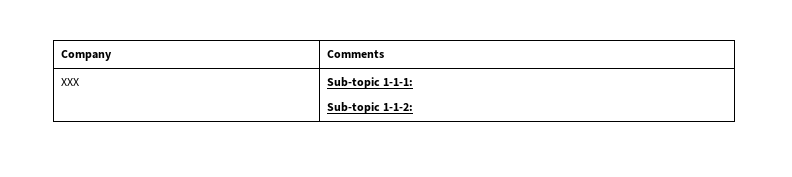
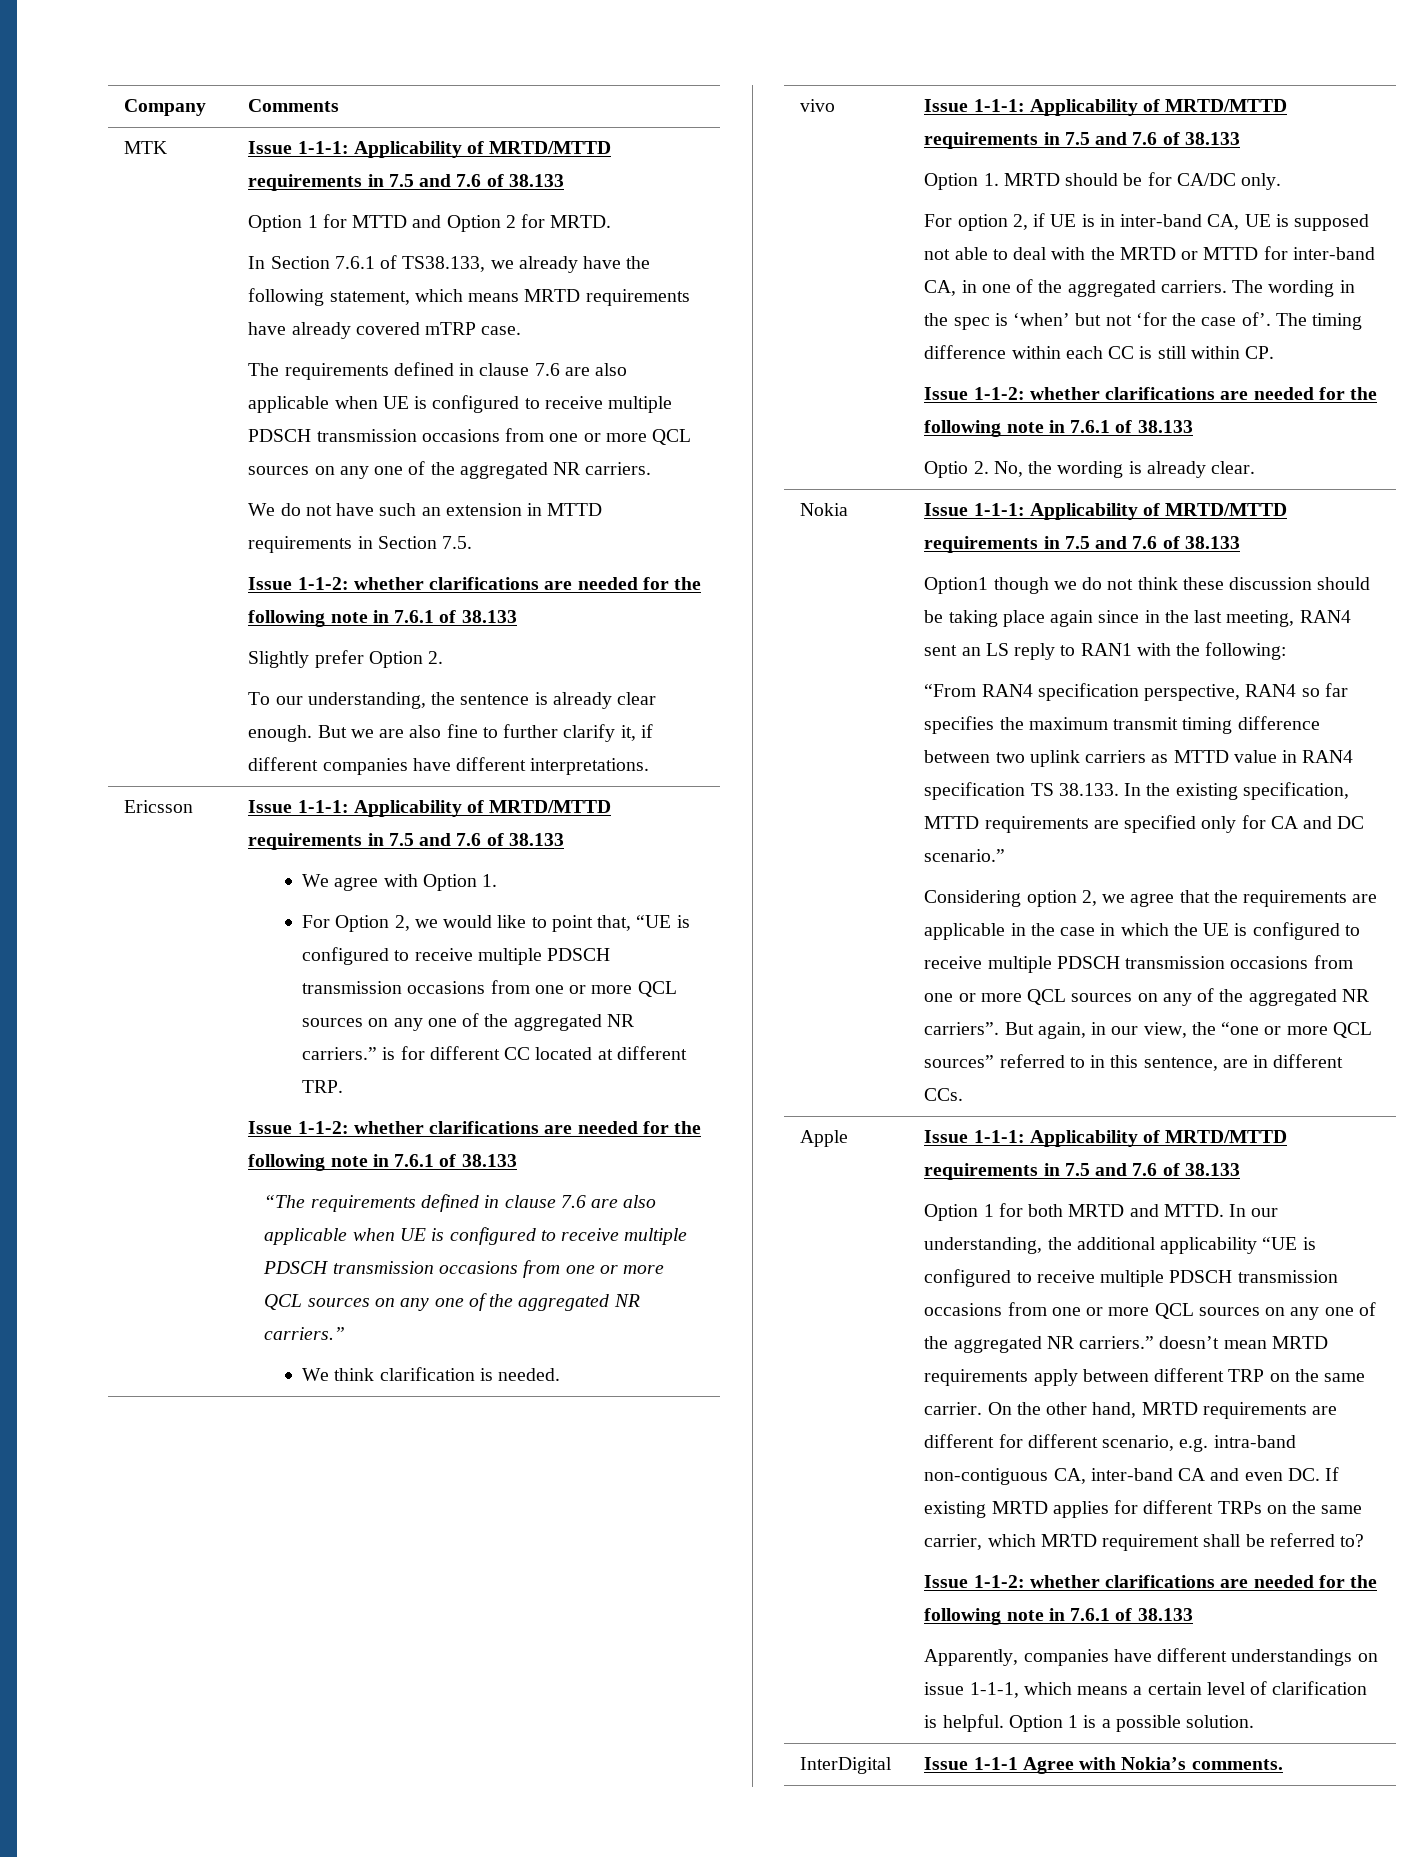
[61,78,80,86] [327,77,414,89] [327,102,414,114] XXX | Sub-topic 1-1-1: // Sub-topic 1-1-2: -> [124,141,168,154] [248,141,612,158] [248,174,564,191] [248,214,612,232] [248,255,651,273] [248,288,690,306] [248,322,522,339] [248,362,628,380] [248,395,673,413] [248,428,692,445] [248,461,652,479] [248,503,603,516] [248,536,473,553] [248,577,702,590] [248,610,517,627] [248,650,444,668] [248,692,657,709] [248,724,653,742] [248,757,650,775] [124,800,194,813] [248,800,612,817] [248,833,564,850] [302,874,498,891] [302,915,690,932] [302,947,611,965] [302,980,677,997] [302,1013,634,1031] [302,1046,687,1060] [302,1080,344,1093] [248,1121,702,1134] [248,1154,517,1171] [264,1194,657,1212] [264,1227,688,1245] [263,1260,665,1278] [264,1293,640,1311] [264,1327,346,1340] [302,1367,561,1381] [800,99,836,112] [924,99,1288,116] [924,132,1240,149] [924,172,1282,190] [924,213,1370,231] [924,246,1375,260] [924,279,1355,297] [924,312,1363,330] [924,345,1275,359] [924,387,1378,400] [924,420,1193,437] [924,461,1256,478] [800,503,849,516] [924,503,1288,520] [924,536,1240,553] [924,577,1371,594] [924,610,1351,627] [924,642,1287,660] [924,683,1348,701] [924,716,1320,734] [924,750,1354,767] [924,782,1349,800] [924,815,1365,833] [924,849,1006,862] [924,890,1378,907] [924,922,1360,940] [924,955,1353,973] [924,988,1369,1006] [924,1022,1372,1039] [924,1054,1344,1071] [924,1088,964,1101] [800,1130,849,1147] [924,1130,1288,1147] [924,1163,1240,1180] [924,1203,1279,1221] [924,1237,1316,1254] [924,1269,1338,1287] [924,1302,1376,1320] [924,1336,1328,1353] [924,1368,1366,1386] [924,1402,1338,1419] [924,1434,1296,1452] [924,1467,1340,1485] [924,1500,1363,1518] [924,1533,1365,1551] [924,1575,1378,1588] [924,1608,1193,1625] [924,1648,1378,1666] [924,1681,1368,1698] [924,1714,1255,1732] [800,1757,893,1774] [924,1757,1283,1774] MTK | Issue 1-1-1: Applicability of MRTD/MTTD requirements in 7.5 and 7.6 of 38.133 // Option 1 for MTTD and Option 2 for MRTD. // In Section 7.6.1 of TS38.133, we already have the following statement, which means MRTD requirements have already covered mTRP case. // The requirements defined in clause 7.6 are also applicable when UE is configured to receive multiple PDSCH transmission occasions from one or more QCL sources on any one of the aggregated NR carriers. // We do not have such an extension in MTTD requirements in Section 7.5. // Issue 1-1-2: whether clarifications are needed for the following note in 7.6.1 of 38.133 // Slightly prefer Option 2. // To our understanding, the sentence is already clear enough. But we are also fine to further clarify it, if different companies have different interpretations. // Ericsson | Issue 1-1-1: Applicability of MRTD/MTTD requirements in 7.5 and 7.6 of 38.133 // We agree with Option 1. // For Option 2, we would like to point that, “UE is configured to receive multiple PDSCH transmission occasions from one or more QCL sources on any one of the aggregated NR carriers.” is for different CC located at different TRP. // Issue 1-1-2: whether clarifications are needed for the following note in 7.6.1 of 38.133 // “The requirements defined in clause 7.6 are also applicable when UE is configured to receive multiple PDSCH transmission occasions from one or more QCL sources on any one of the aggregated NR carriers.” // We think clarification is needed. // vivo | Issue 1-1-1: Applicability of MRTD/MTTD requirements in 7.5 and 7.6 of 38.133 // Option 1. MRTD should be for CA/DC only. // For option 2, if UE is in inter-band CA, UE is supposed not able to deal with the MRTD or MTTD for inter-band CA, in one of the aggregated carriers. The wording in the spec is ‘when’ but not ‘for the case of’. The timing difference within each CC is still within CP. // Issue 1-1-2: whether clarifications are needed for the following note in 7.6.1 of 38.133 // Optio 2. No, the wording is already clear. // Nokia | Issue 1-1-1: Applicability of MRTD/MTTD requirements in 7.5 and 7.6 of 38.133 // Option1 though we do not think these discussion should be taking place again since in the last meeting, RAN4 sent an LS reply to RAN1 with the following: // “From RAN4 specification perspective, RAN4 so far specifies the maximum transmit timing difference between two uplink carriers as MTTD value in RAN4 specification TS 38.133. In the existing specification, MTTD requirements are specified only for CA and DC scenario.” // Considering option 2, we agree that the requirements are applicable in the case in which the UE is configured to receive multiple PDSCH transmission occasions from one or more QCL sources on any of the aggregated NR carriers”. But again, in our view, the “one or more QCL sources” referred to in this sentence, are in different CCs. // Apple | Issue 1-1-1: Applicability of MRTD/MTTD requirements in 7.5 and 7.6 of 38.133 // Option 1 for both MRTD and MTTD. In our understanding, the additional applicability “UE is configured to receive multiple PDSCH transmission occasions from one or more QCL sources on any one of the aggregated NR carriers.” doesn’t mean MRTD requirements apply between different TRP on the same carrier. On the other hand, MRTD requirements are different for different scenario, e.g. intra-band non-contiguous CA, inter-band CA and even DC. If existing MRTD applies for different TRPs on the same carrier, which MRTD requirement shall be referred to? // Issue 1-1-2: whether clarifications are needed for the following note in 7.6.1 of 38.133 // Apparently, companies have different understandings on issue 1-1-1, which means a certain level of clarification is helpful. Option 1 is a possible solution. // InterDigital | Issue 1-1-1 Agree with Nokia’s comments.

